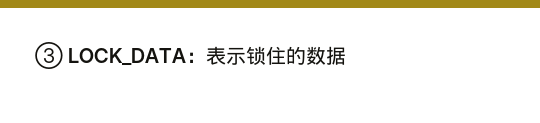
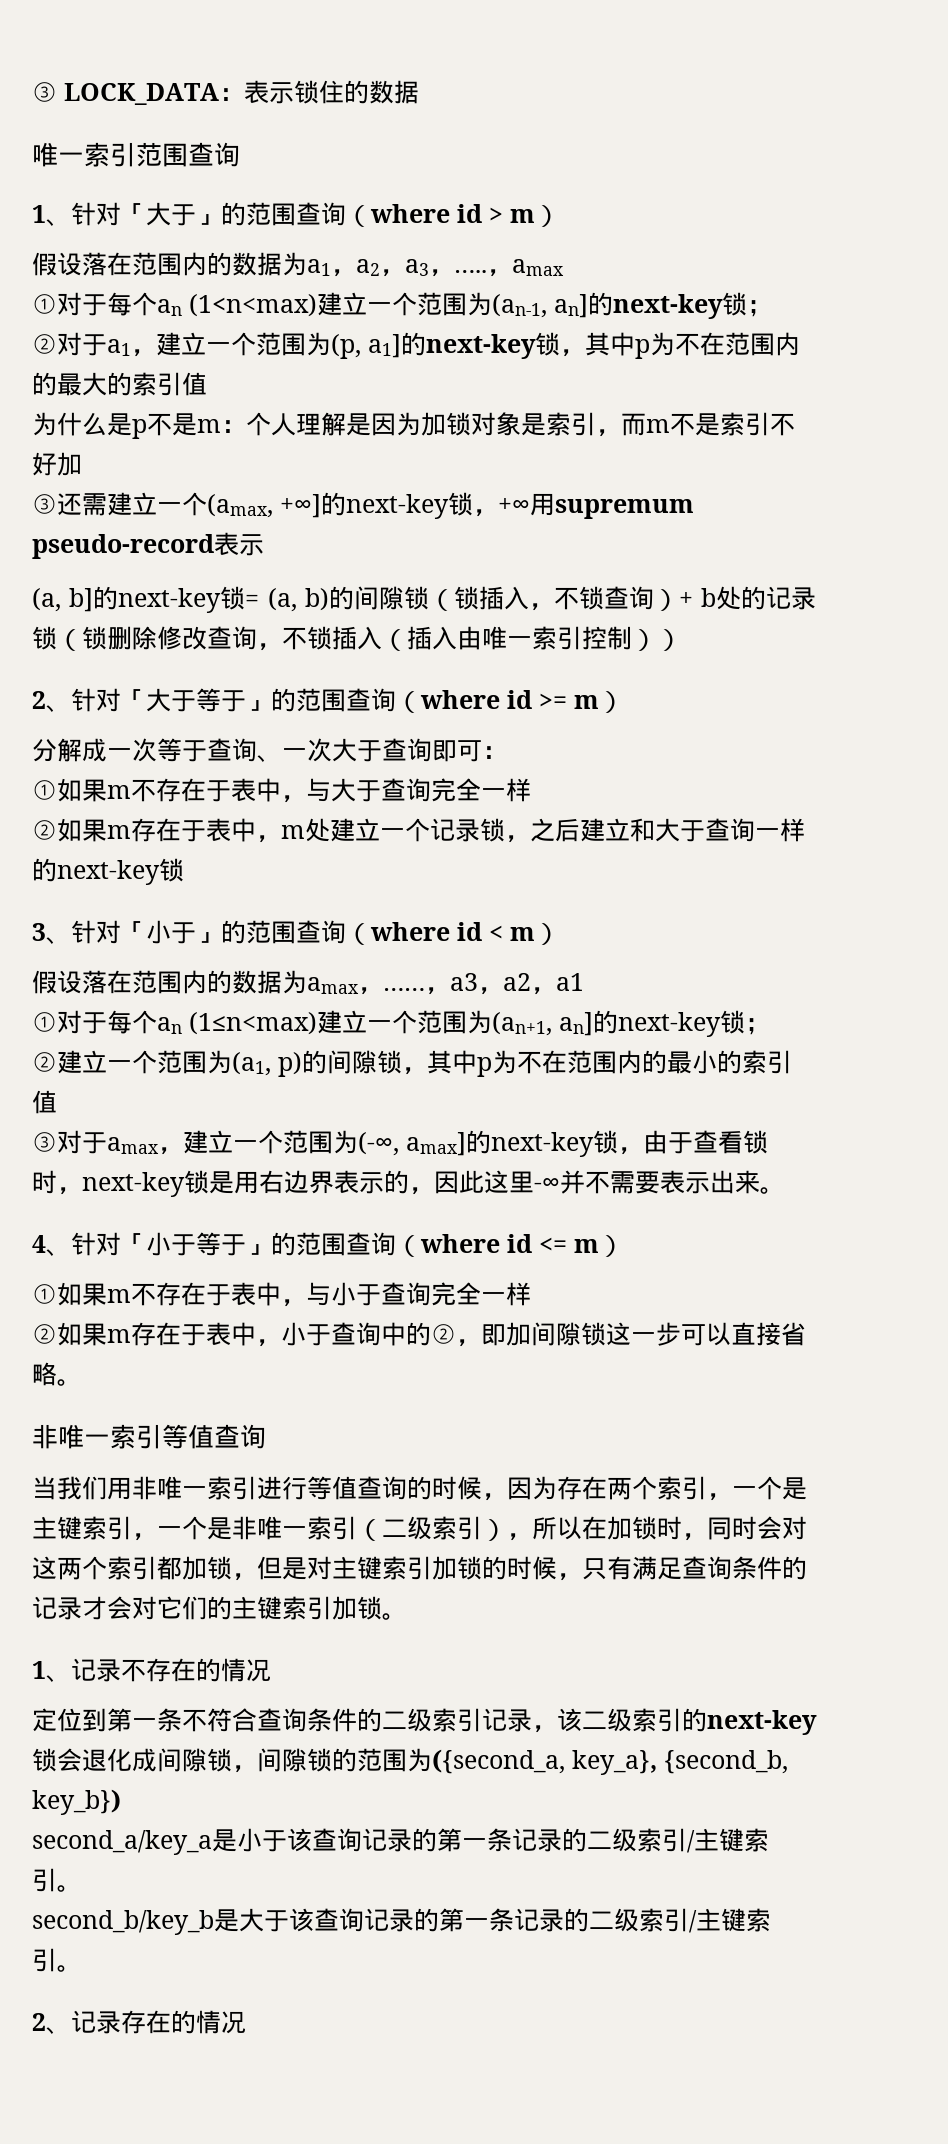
(347, 55) none -> [32,142,240,167] [32,202,560,227] [32,252,564,277] [32,292,772,319] [32,332,800,359] [32,372,207,396] [32,412,795,439] [32,452,82,476] [32,492,694,519] [32,532,264,559] [32,586,816,613] [32,626,682,651] [32,688,624,713] [32,738,507,762] [32,778,531,803] [32,818,805,843] [32,858,184,885] [32,920,560,945] [32,970,584,995] [32,1010,770,1037] [32,1050,792,1077] [32,1090,57,1114] [32,1130,768,1157] [32,1170,785,1197] [32,1232,624,1257] [32,1282,531,1307] [32,1322,806,1347] [32,1362,82,1386] [32,1424,266,1449] [32,1476,807,1501] [32,1516,807,1541] [32,1556,807,1581] [32,1596,407,1620] [32,1658,271,1682] [32,1708,817,1735] [32,1748,788,1775] [32,1789,121,1815] [32,1828,769,1855] [32,1868,82,1892] [32,1908,771,1935] [32,1948,82,1972] [32,2010,246,2034] // 唯一索引范围查询 // 1、针对「大于」的范围查询（where id > m） // 假设落在范围内的数据为a1，a2，a3，…..，amax // ①对于每个an (1<n<max)建立一个范围为(an-1, an]的next-key锁； // ②对于a1，建立一个范围为(p, a1]的next-key锁，其中p为不在范围内的最大的索引值 // 为什么是p不是m：个人理解是因为加锁对象是索引，而m不是索引不好加 // ③还需建立一个(amax, +∞]的next-key锁，+∞用supremum pseudo-record表示 // (a, b]的next-key锁= (a, b)的间隙锁（锁插入，不锁查询）+ b处的记录锁（锁删除修改查询，不锁插入（插入由唯一索引控制）） // 2、针对「大于等于」的范围查询（where id >= m） // 分解成一次等于查询、一次大于查询即可： // ①如果m不存在于表中，与大于查询完全一样 // ②如果m存在于表中，m处建立一个记录锁，之后建立和大于查询一样的next-key锁 // 3、针对「小于」的范围查询（where id < m） // 假设落在范围内的数据为amax，……，a3，a2，a1 // ①对于每个an (1≤n<max)建立一个范围为(an+1, an]的next-key锁； // ②建立一个范围为(a1, p)的间隙锁，其中p为不在范围内的最小的索引值 // ③对于amax，建立一个范围为(-∞, amax]的next-key锁，由于查看锁时，next-key锁是用右边界表示的，因此这里-∞并不需要表示出来。 // 4、针对「小于等于」的范围查询（where id <= m） // ①如果m不存在于表中，与小于查询完全一样 // ②如果m存在于表中，小于查询中的②，即加间隙锁这一步可以直接省略。 // 非唯一索引等值查询 // 当我们用非唯一索引进行等值查询的时候，因为存在两个索引，一个是主键索引，一个是非唯一索引（二级索引），所以在加锁时，同时会对这两个索引都加锁，但是对主键索引加锁的时候，只有满足查询条件的记录才会对它们的主键索引加锁。 // 1、记录不存在的情况 // 定位到第一条不符合查询条件的二级索引记录，该二级索引的next-key锁会退化成间隙锁，间隙锁的范围为({second_a, key_a}, {second_b, key_b}) // second_a/key_a是小于该查询记录的第一条记录的二级索引/主键索引。 // second_b/key_b是大于该查询记录的第一条记录的二级索引/主键索引。 // 2、记录存在的情况

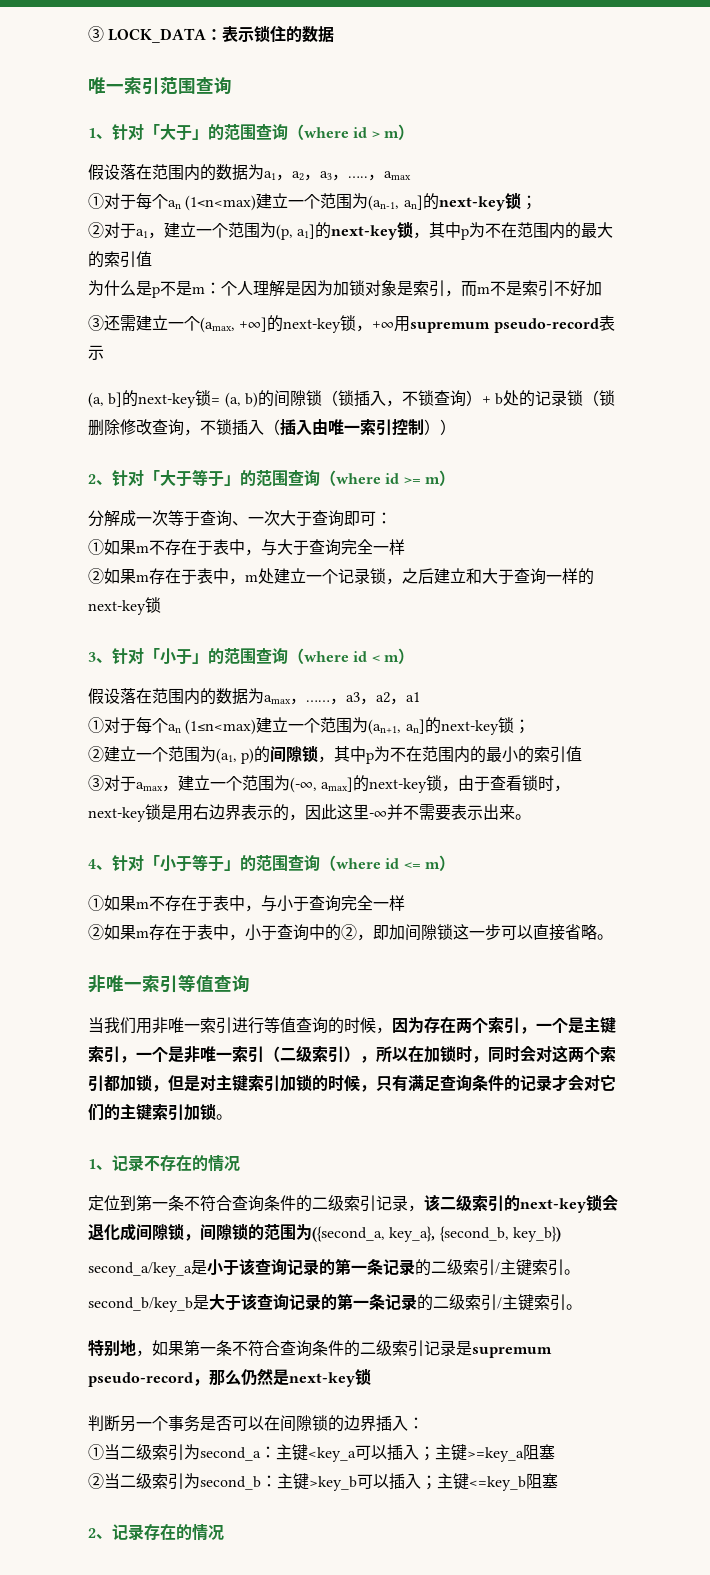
(82, 1968) none -> [88,1339,552,1358] [88,1368,371,1387] [88,1415,424,1432] [88,1444,555,1462] [88,1473,558,1491] // 特别地，如果第一条不符合查询条件的二级索引记录是supremum pseudo-record，那么仍然是next-key锁 // 判断另一个事务是否可以在间隙锁的边界插入： // ①当二级索引为second_a：主键<key_a可以插入；主键>=key_a阻塞 // ②当二级索引为second_b：主键>key_b可以插入；主键<=key_b阻塞

